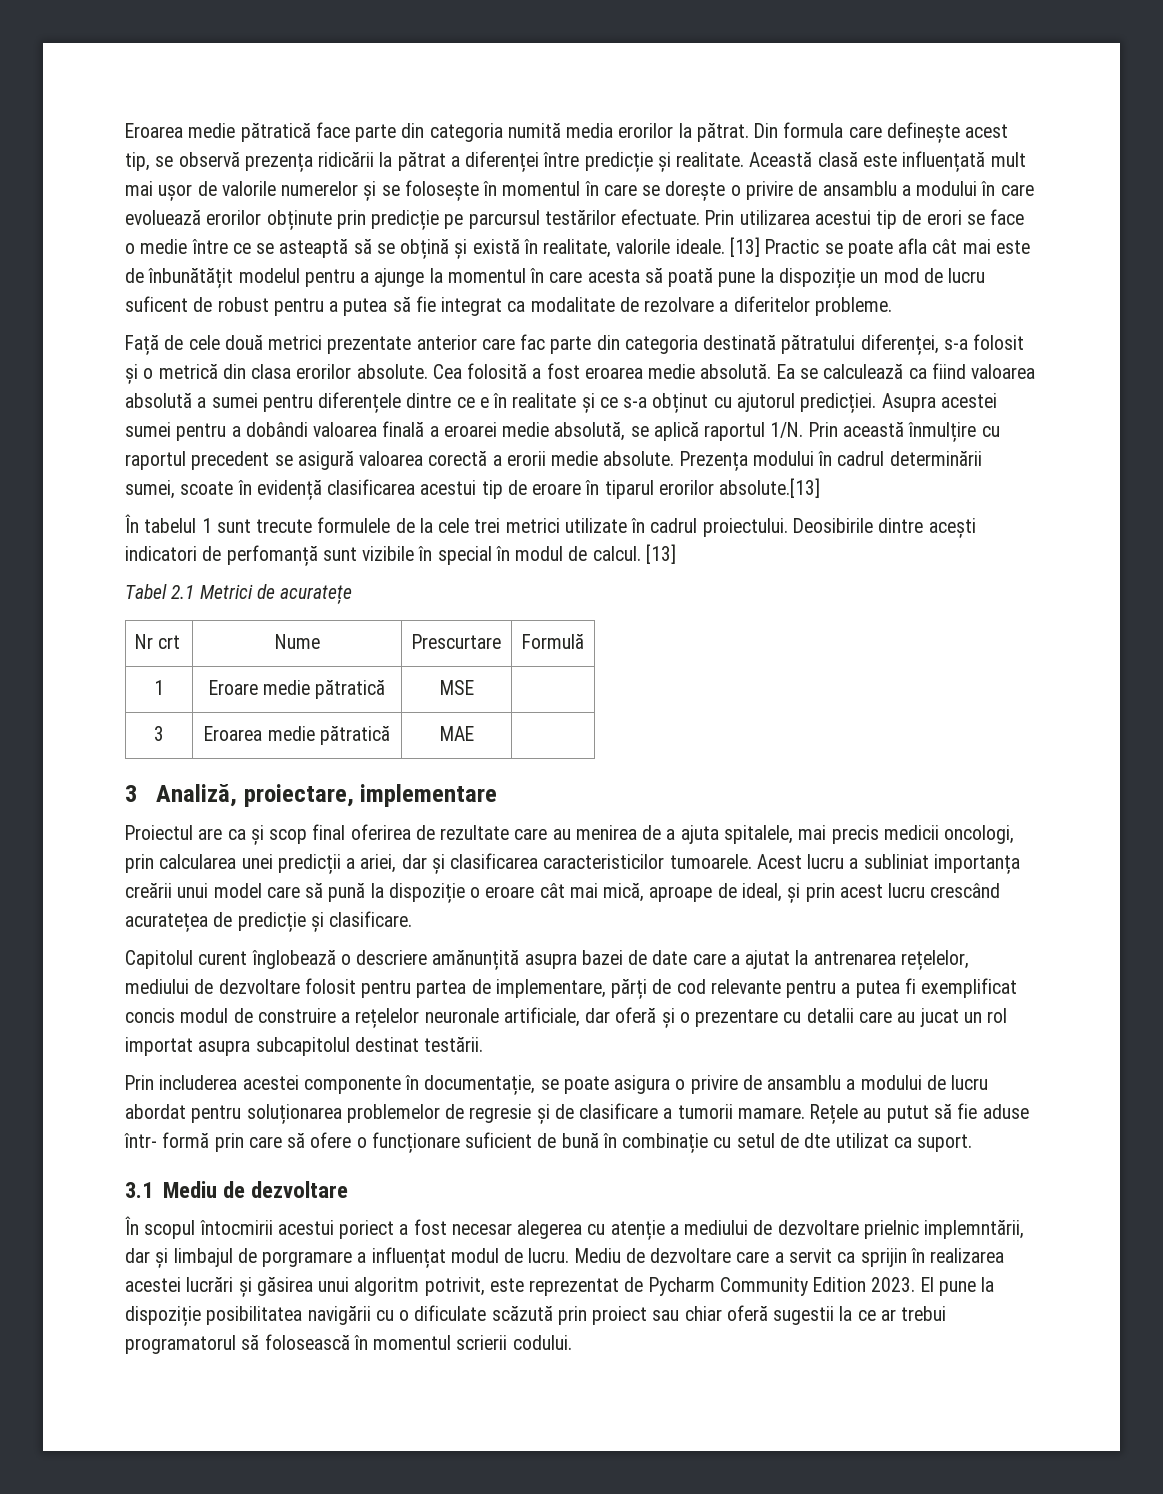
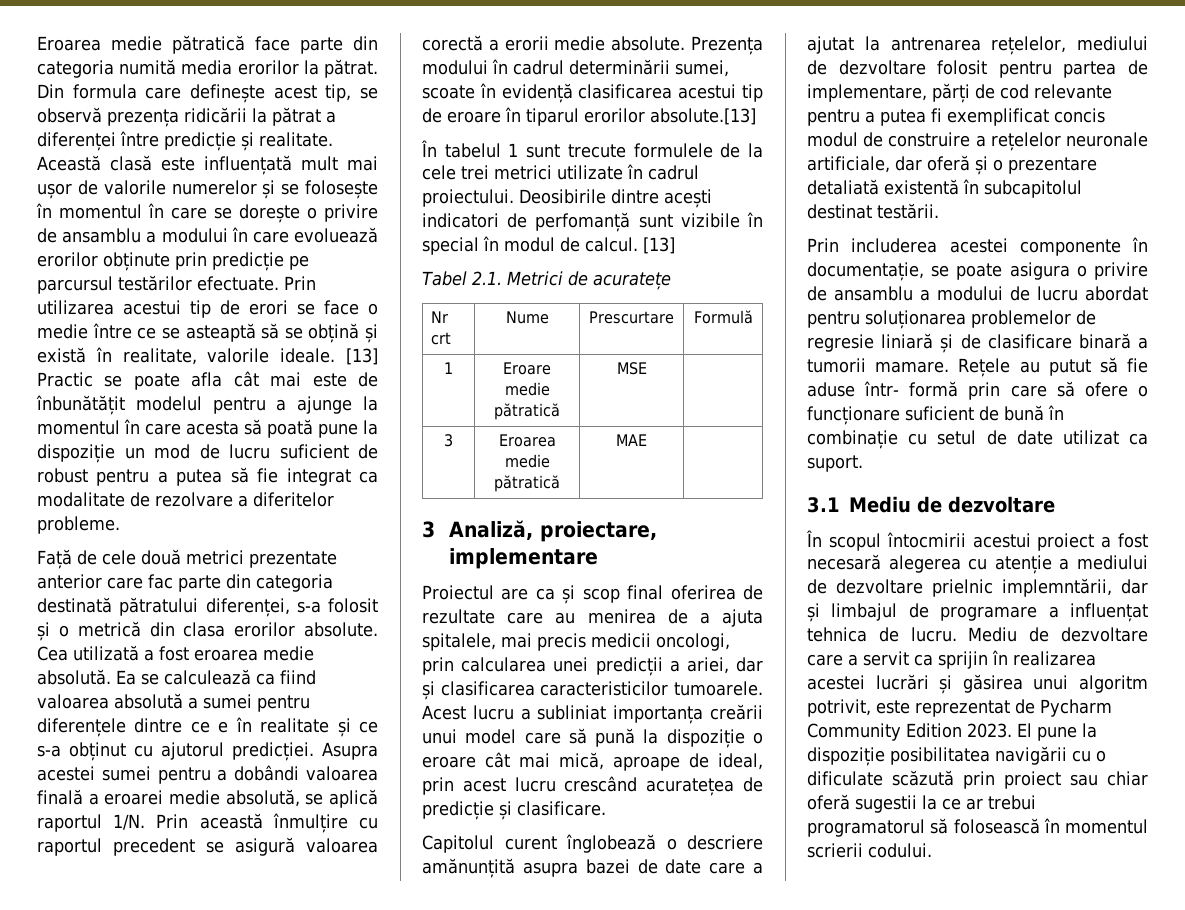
[125,296,188,312] suficent -> [279,444,349,459] suficient
[467,363,528,379] folosită -> [73,645,139,661] utilizată
[171,585,195,599] 2.1 -> [471,271,502,285] 2.1.
[787,883,801,903] și -> (763, 761) none
[783,1008,1008,1027] [125,1037,251,1056] cu detalii care au jucat un rol importat asupra -> [807,179,979,195] detaliată existentă în
(532, 1113) none -> [881,333,934,349] liniară
(659, 1111) none -> [1078,333,1131,349] binară
[804,1133,831,1148] dte -> [1016,430,1053,445] date
[339,1219,512,1239] poriect a fost necesar -> [1037,533,1148,551] [807,554,881,570] proiect a fost necesară
[262,1251,353,1267] porgramare -> [940,606,1038,621] programare
[450,1248,499,1263] modul -> [807,627,867,642] tehnica

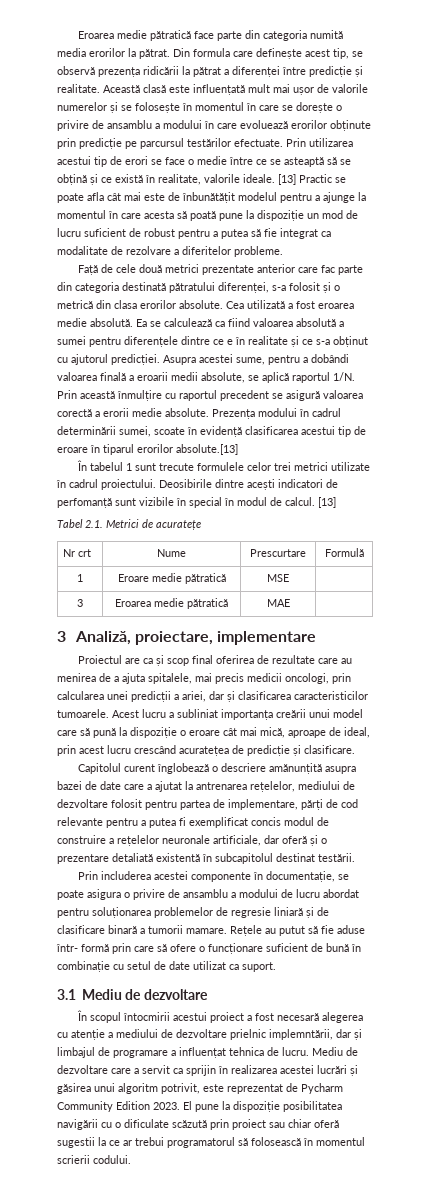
(378, 333) none -> [101,177,112,183] ce
[101,766,151,781] sumei -> [236,357,265,365] sume,
[104,789,300,807] eroarei medie absolută, -> [137,372,245,383] eroarii medii absolute,
[720,143,763,158] [422,165,456,180] de la cele -> [247,462,272,471] celor

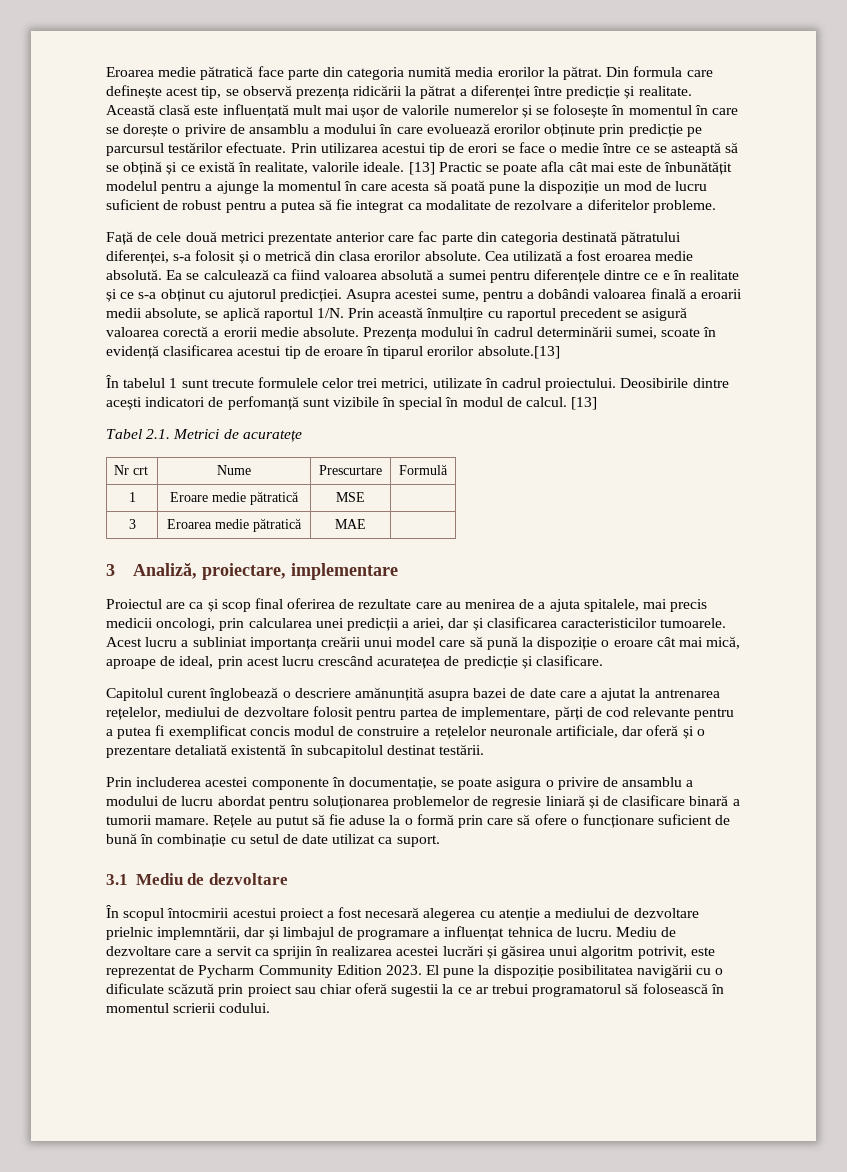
[294,462,329,471] metrici -> [381,378,429,390] metrici,
[56,944,78,952] într- -> [389,815,413,825] la o

